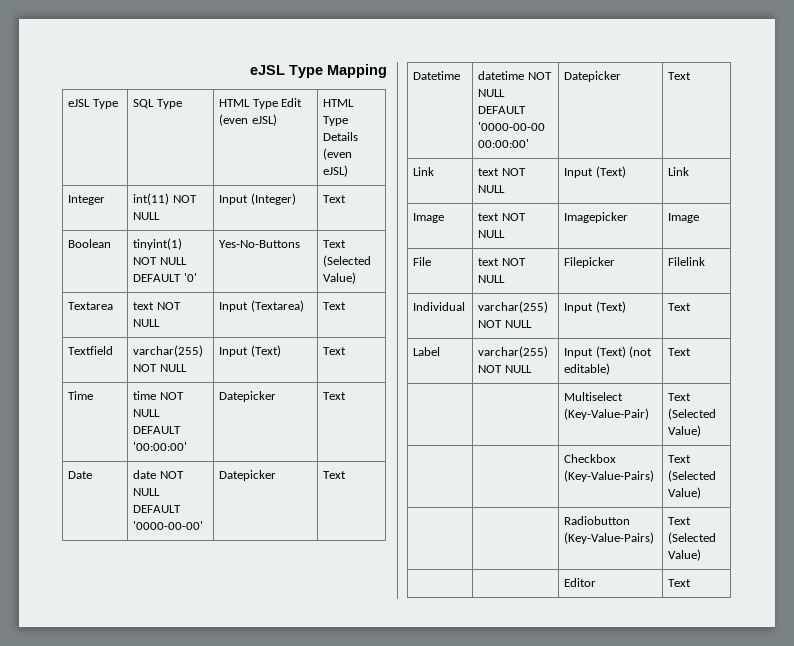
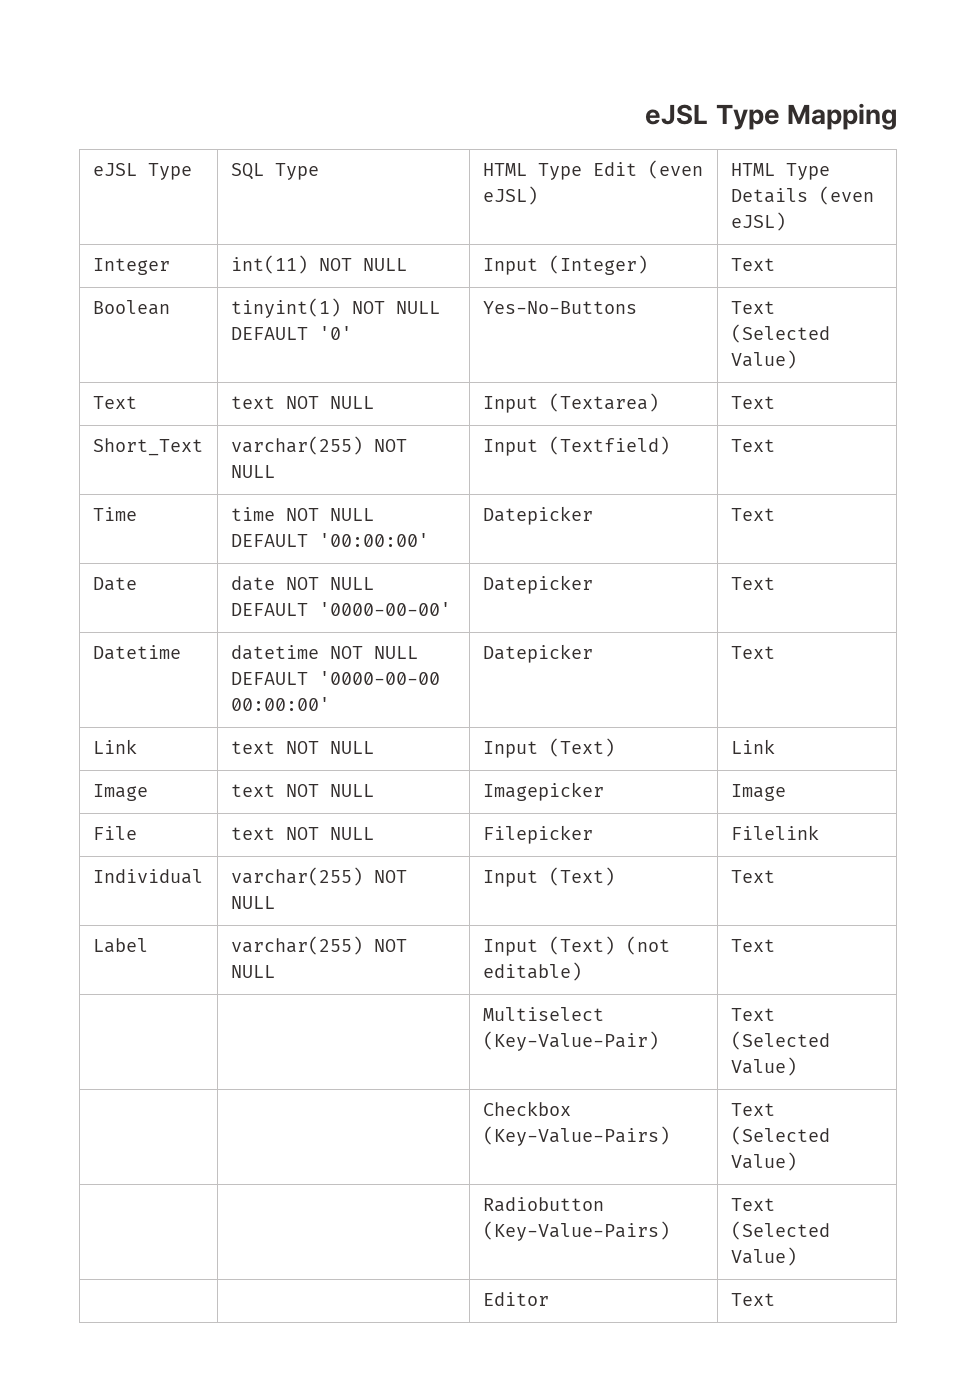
[68,302,114,310] Textarea -> [92,396,137,409] Text
[68,346,114,355] [133,345,204,357] [133,364,187,372] [219,345,281,357] Textfield | varchar(255) NOT NULL | Input (Text) -> [92,438,203,456] [230,436,407,455] [230,465,275,478] [482,436,670,456] Short_Text | varchar(255) NOT NULL | Input (Textfield)

